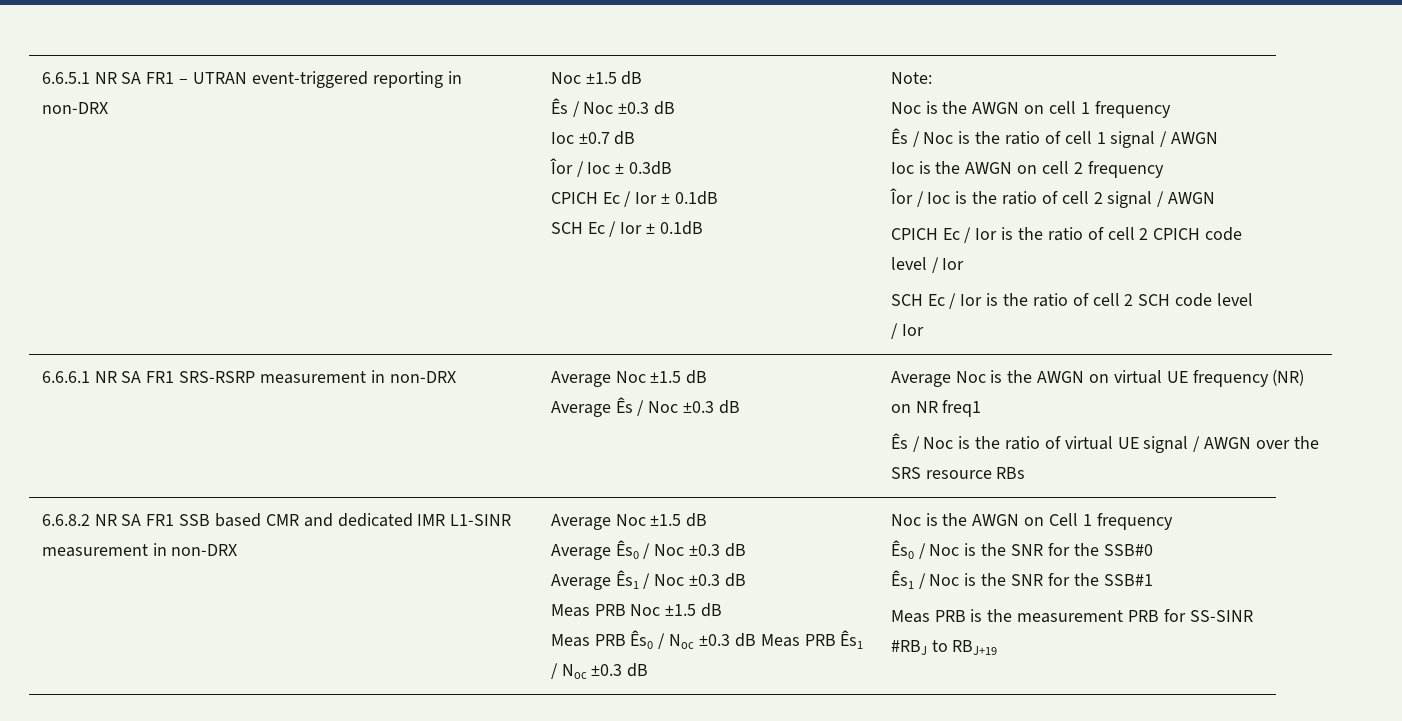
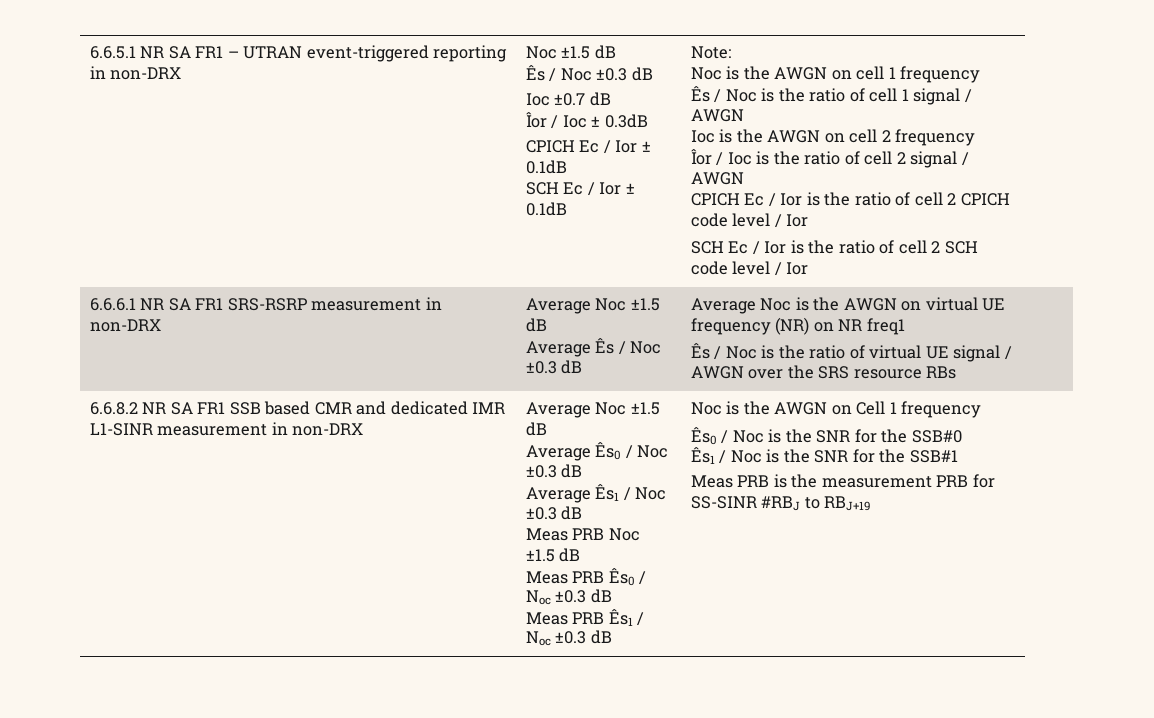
(756, 640) none -> (612, 596) //

